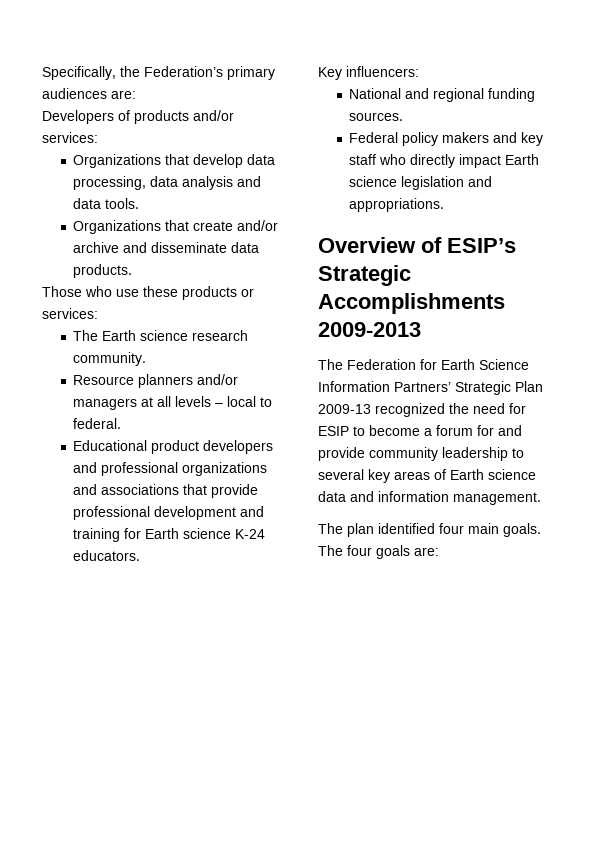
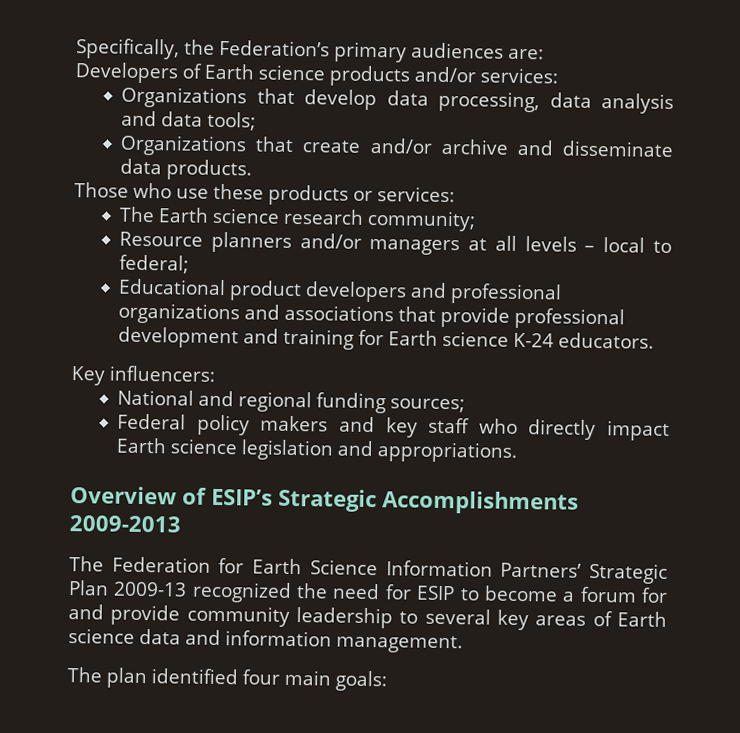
(130, 115) none -> [204,63,325,81] Earth science
[105,198,140,209] tools. -> [207,111,257,131] tools;
[73,352,147,366] community. -> [367,209,477,232] community;
[73,418,122,429] federal. -> [119,254,190,274] federal;
[349,112,404,121] sources. -> [390,398,466,413] sources;
[503,523,541,537] [318,545,439,559] goals. The four goals are: -> [335,670,387,692] goals:

